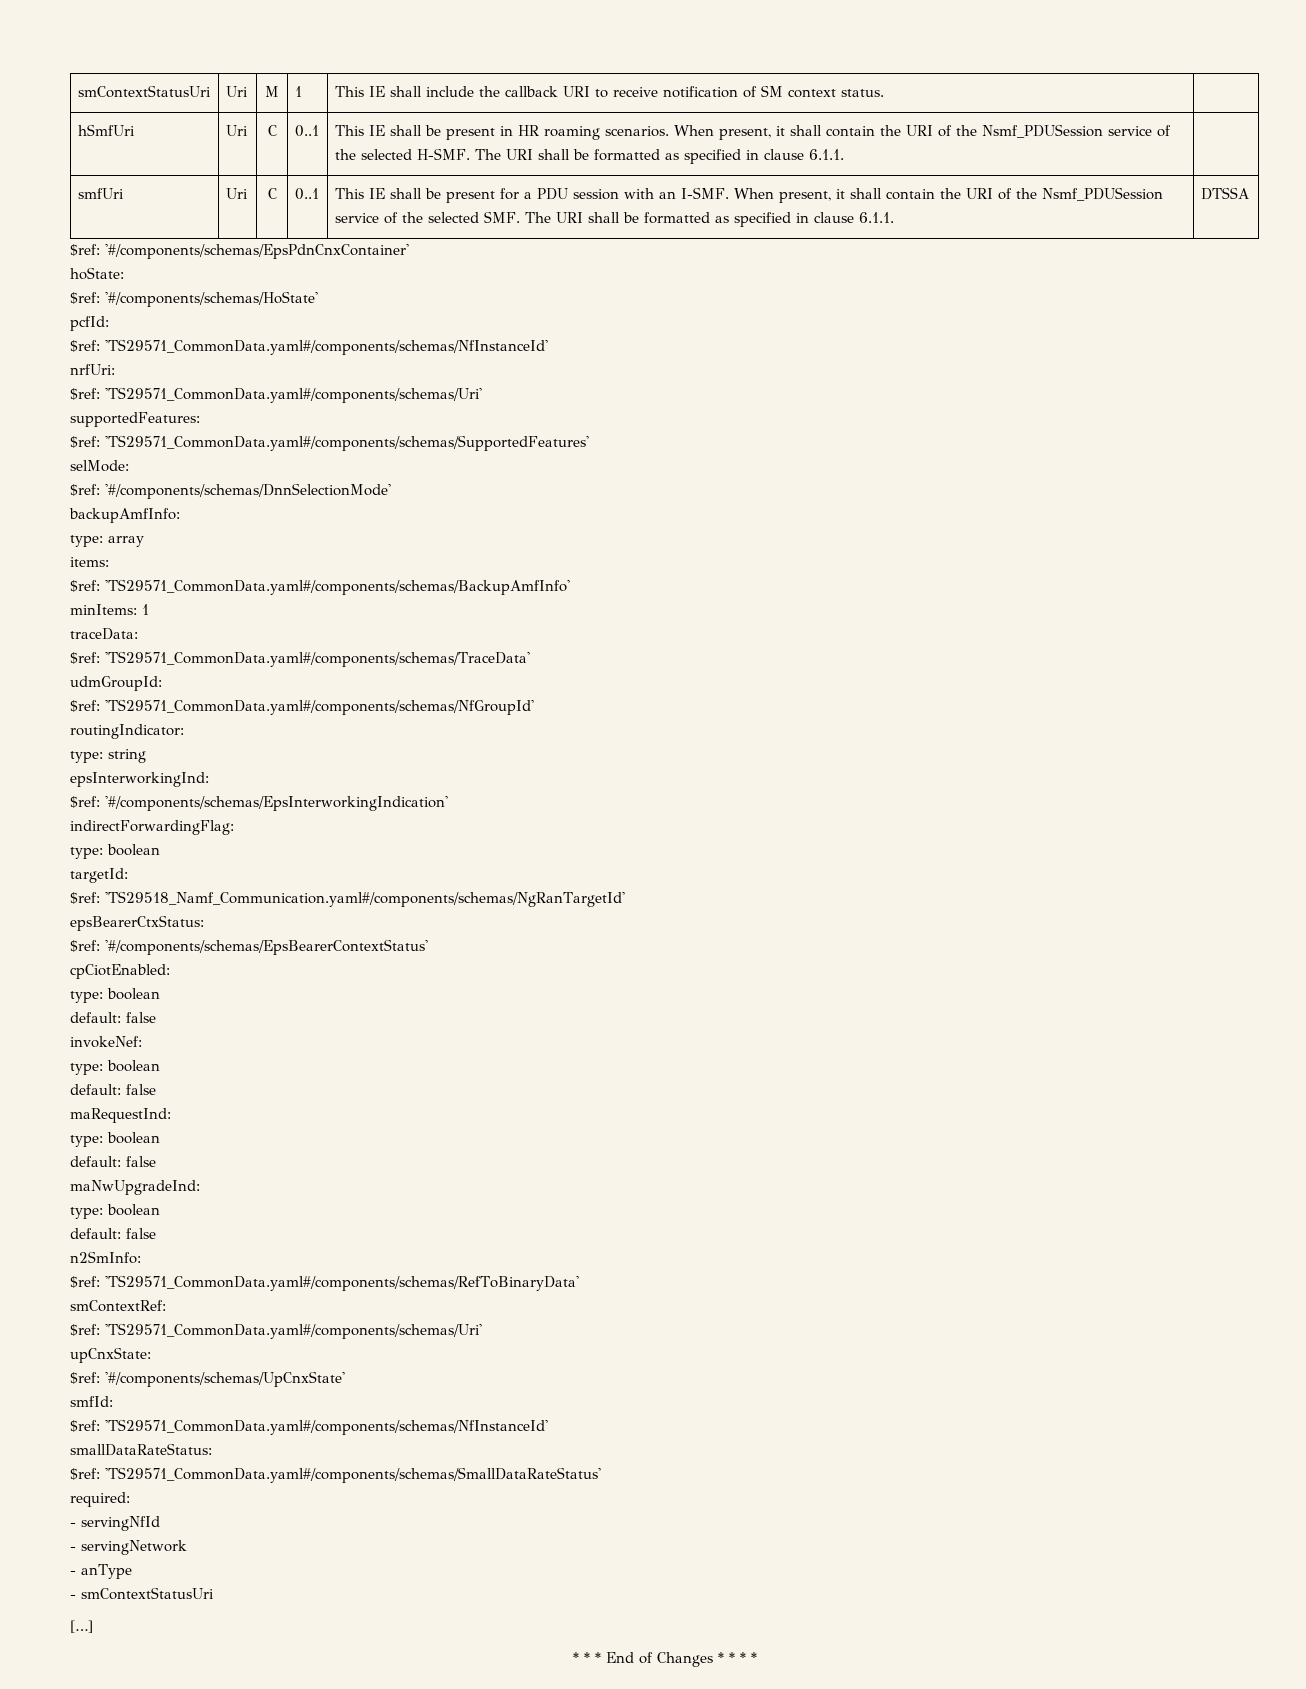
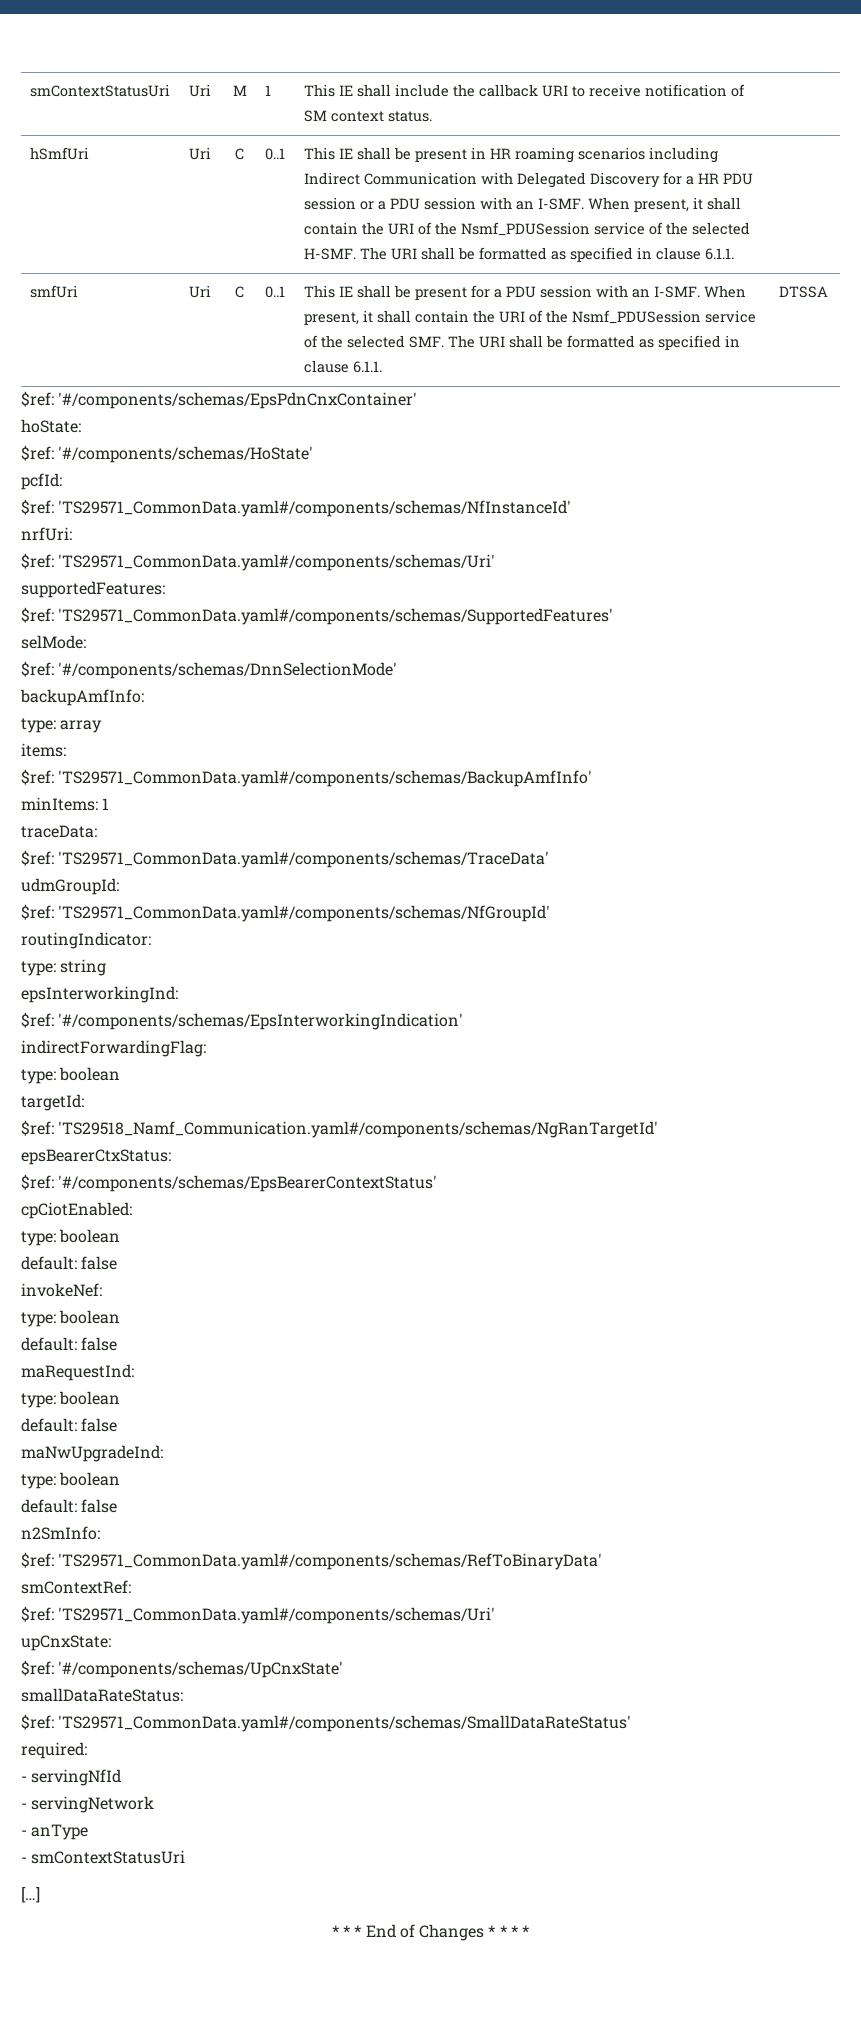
[604,126,669,137] scenarios. -> [578,147,719,163] [304,172,754,188] [304,197,585,210] scenarios including Indirect Communication with Delegated Discovery for a HR PDU session or a PDU session with an I-SMF.
[70,1396,113,1407] [70,1419,548,1435] // smfId: // $ref: 'TS29571_CommonData.yaml#/components/schemas/NfInstanceId' -> (344, 1669) none

